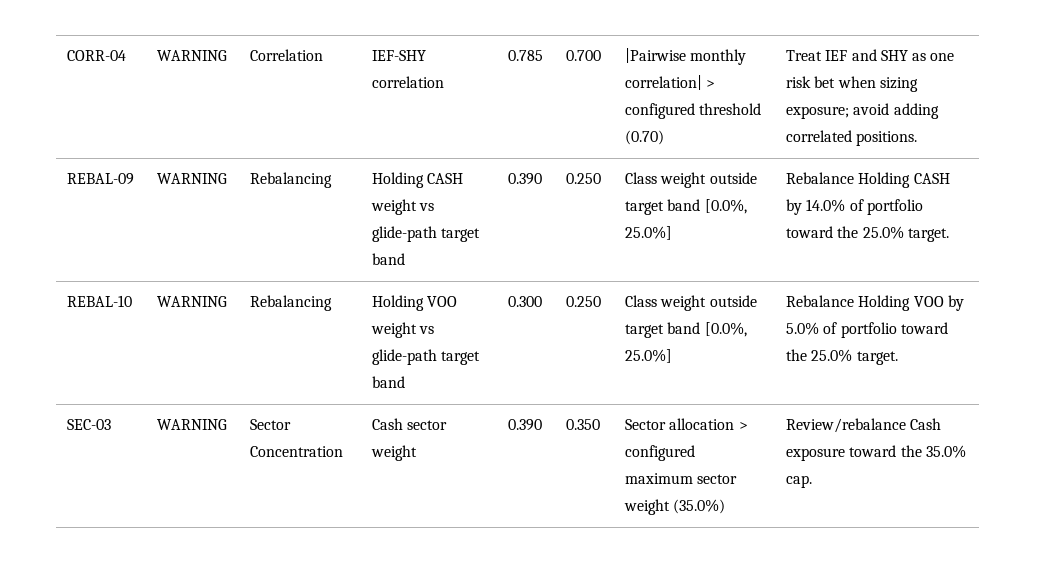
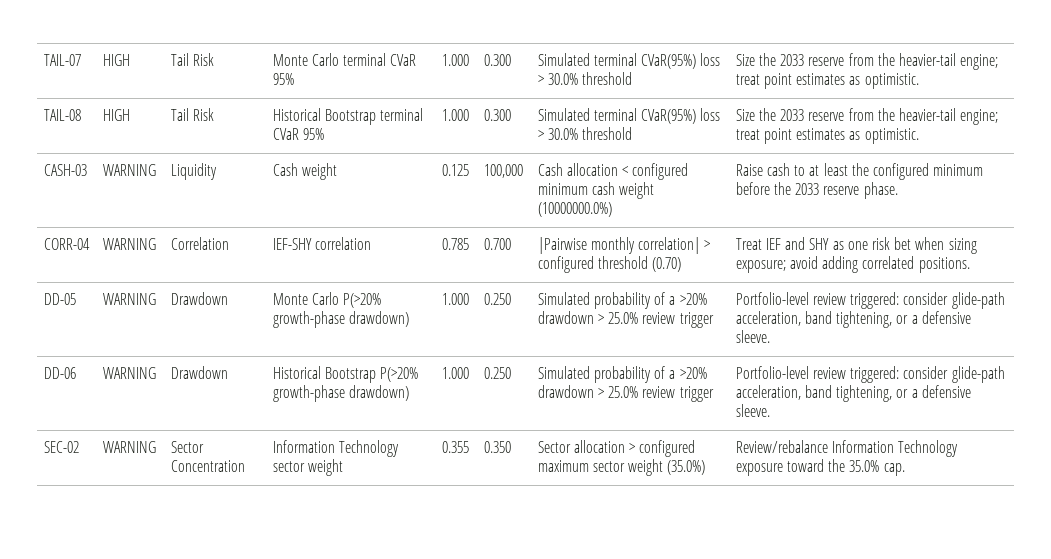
(67, 55) none -> [43,54,81,66] [102,54,130,66] [170,53,215,66] [272,53,417,66] [272,73,294,85] [441,54,469,66] [483,54,511,66] [537,53,721,69] [537,72,633,85] [735,53,999,70] [735,73,919,89] [43,109,81,121] [102,109,130,121] [170,108,215,121] [272,108,424,125] [272,128,325,140] [441,109,469,121] [483,109,511,121] [537,108,721,124] [537,127,633,140] [735,108,999,125] [735,128,919,144] [43,164,87,176] [102,164,156,176] [170,163,217,180] [272,163,338,180] [441,164,469,176] [483,164,523,178] [537,163,689,180] [537,182,655,199] [537,202,612,217] [735,163,984,180] [735,182,898,199] TAIL-07 | HIGH | Tail Risk | Monte Carlo terminal CVaR 95% | 1.000 | 0.300 | Simulated terminal CVaR(95%) loss > 30.0% threshold | Size the 2033 reserve from the heavier-tail engine; treat point estimates as optimistic. // TAIL-08 | HIGH | Tail Risk | Historical Bootstrap terminal CVaR 95% | 1.000 | 0.300 | Simulated terminal CVaR(95%) loss > 30.0% threshold | Size the 2033 reserve from the heavier-tail engine; treat point estimates as optimistic. // CASH-03 | WARNING | Liquidity | Cash weight | 0.125 | 100,000 | Cash allocation < configured minimum cash weight (10000000.0%) | Raise cash to at least the configured minimum before the 2033 reserve phase. //
[67,173,135,185] [157,173,228,184] [250,172,333,188] [372,172,464,188] [371,199,435,215] [372,226,481,242] [372,253,406,265] [508,173,543,185] [566,173,602,184] [625,172,757,188] [625,199,747,215] [625,226,673,240] [786,172,950,188] [786,199,923,215] [786,226,949,242] [67,295,133,307] [157,296,228,307] [250,295,333,311] [372,295,458,311] [371,322,435,338] [372,349,481,365] [372,376,406,388] [508,296,543,307] [566,296,602,307] [625,295,757,311] [625,322,747,338] [625,349,673,363] [786,295,964,311] [786,322,948,338] [786,349,898,365] [67,419,112,430] REBAL-09 | WARNING | Rebalancing | Holding CASH weight vs glide-path target band | 0.390 | 0.250 | Class weight outside target band [0.0%, 25.0%] | Rebalance Holding CASH by 14.0% of portfolio toward the 25.0% target. // REBAL-10 | WARNING | Rebalancing | Holding VOO weight vs glide-path target band | 0.300 | 0.250 | Class weight outside target band [0.0%, 25.0%] | Rebalance Holding VOO by 5.0% of portfolio toward the 25.0% target. // SEC-03 -> [43,293,76,305] [102,293,156,305] [170,292,228,305] [272,292,382,308] [272,311,410,328] [441,293,469,305] [483,293,511,305] [537,292,707,309] [537,311,714,328] [735,292,1005,309] [735,311,971,328] [735,330,770,343] [43,367,76,379] [102,367,156,379] [170,366,228,379] [272,366,419,383] [272,385,410,402] [441,367,469,379] [483,367,511,379] [537,366,707,383] [537,385,714,402] [735,366,1005,383] [735,385,971,402] [735,404,770,417] [43,441,79,453] DD-05 | WARNING | Drawdown | Monte Carlo P(>20% growth-phase drawdown) | 1.000 | 0.250 | Simulated probability of a >20% drawdown > 25.0% review trigger | Portfolio-level review triggered: consider glide-path acceleration, band tightening, or a defensive sleeve. // DD-06 | WARNING | Drawdown | Historical Bootstrap P(>20% growth-phase drawdown) | 1.000 | 0.250 | Simulated probability of a >20% drawdown > 25.0% review trigger | Portfolio-level review triggered: consider glide-path acceleration, band tightening, or a defensive sleeve. // SEC-02
[372,418,404,430] Cash -> [272,440,400,457] Information Technology
[508,419,543,431] 0.390 -> [441,441,469,453] 0.355
[910,418,942,430] Cash -> [832,440,959,457] Information Technology

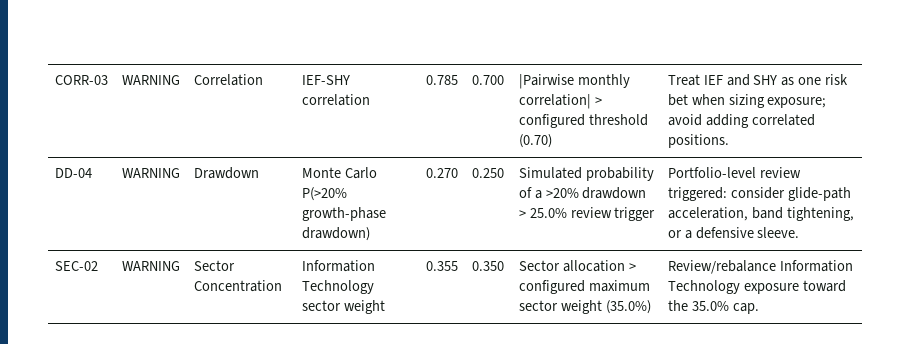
[43,54,81,66] [102,54,130,66] [170,53,215,66] [272,53,417,66] [272,73,294,85] [441,54,469,66] [483,54,511,66] [537,53,721,69] [537,72,633,85] [735,53,999,70] [735,73,919,89] [43,109,81,121] [102,109,130,121] [170,108,215,121] [272,108,424,125] [272,128,325,140] [441,109,469,121] [483,109,511,121] [537,108,721,124] [537,127,633,140] [735,108,999,125] [735,128,919,144] [43,164,87,176] [102,164,156,176] [170,163,217,180] [272,163,338,180] [441,164,469,176] [483,164,523,178] [537,163,689,180] [537,182,655,199] [537,202,612,217] [735,163,984,180] [735,182,898,199] [43,238,90,250] TAIL-07 | HIGH | Tail Risk | Monte Carlo terminal CVaR 95% | 1.000 | 0.300 | Simulated terminal CVaR(95%) loss > 30.0% threshold | Size the 2033 reserve from the heavier-tail engine; treat point estimates as optimistic. // TAIL-08 | HIGH | Tail Risk | Historical Bootstrap terminal CVaR 95% | 1.000 | 0.300 | Simulated terminal CVaR(95%) loss > 30.0% threshold | Size the 2033 reserve from the heavier-tail engine; treat point estimates as optimistic. // CASH-03 | WARNING | Liquidity | Cash weight | 0.125 | 100,000 | Cash allocation < configured minimum cash weight (10000000.0%) | Raise cash to at least the configured minimum before the 2033 reserve phase. // CORR-04 -> [54,75,108,85] CORR-03
[43,293,76,305] DD-05 -> [54,168,92,178] DD-04
[441,293,469,305] [483,293,511,305] [537,292,707,309] [537,311,714,328] [735,292,1005,309] [735,311,971,328] [735,330,770,343] [43,367,76,379] [102,367,156,379] [170,366,228,379] [272,366,419,383] [272,385,410,402] [441,367,469,379] 1.000 | 0.250 | Simulated probability of a >20% drawdown > 25.0% review trigger | Portfolio-level review triggered: consider glide-path acceleration, band tightening, or a defensive sleeve. // DD-06 | WARNING | Drawdown | Historical Bootstrap P(>20% growth-phase drawdown) | 1.000 -> [425,168,458,178] 0.270

